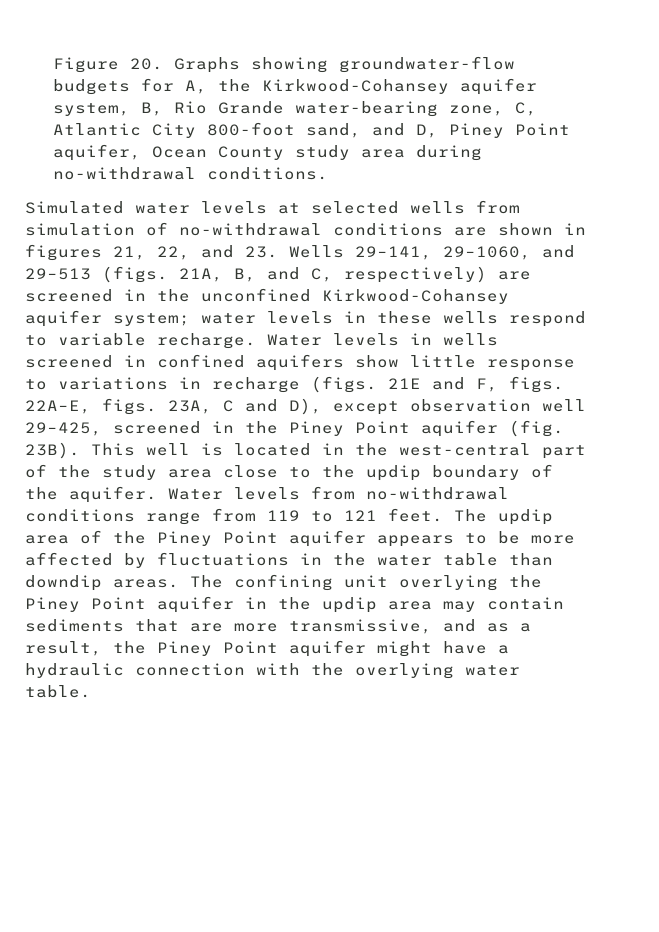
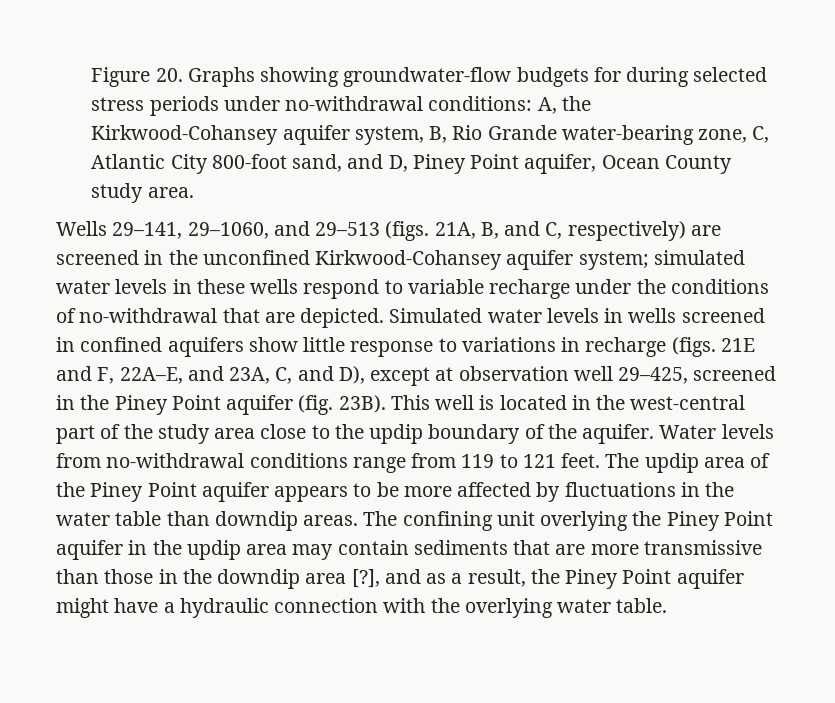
(175, 85) none -> [626,67,768,87] [91,96,533,116] during selected stress periods under no-withdrawal conditions:
[361,145,483,161] [53,167,329,180] [25,200,520,214] [25,222,586,236] [25,244,278,261] area during no-withdrawal conditions. // Simulated water levels at selected wells from simulation of no-withdrawal conditions are shown in figures 21, 22, and 23. -> [147,187,194,198] area. //
(190, 319) none -> [653,250,745,265] simulated
[157,333,322,349] recharge. Water -> [489,279,769,299] [56,308,542,328] recharge under the conditions of no-withdrawal that are depicted. Simulated water
[509,376,564,393] [25,398,234,415] figs. 22A–E, figs. 23A, C -> [119,366,293,384] 22A–E, and 23A, C,
(399, 408) none -> [435,367,454,381] at
[289,619,432,634] transmissive, -> [643,540,762,555] [56,569,380,589] transmissive than those in the downdip area [?],

